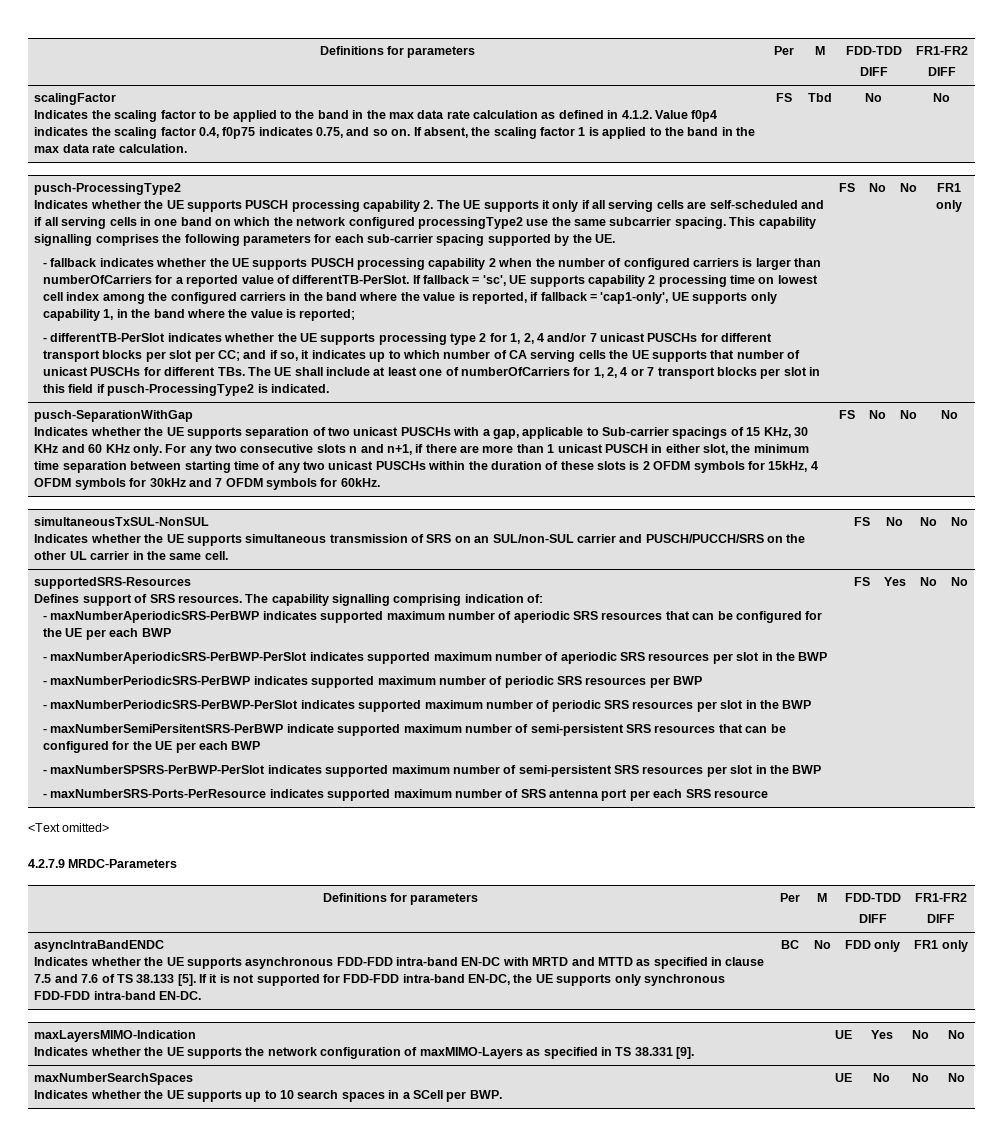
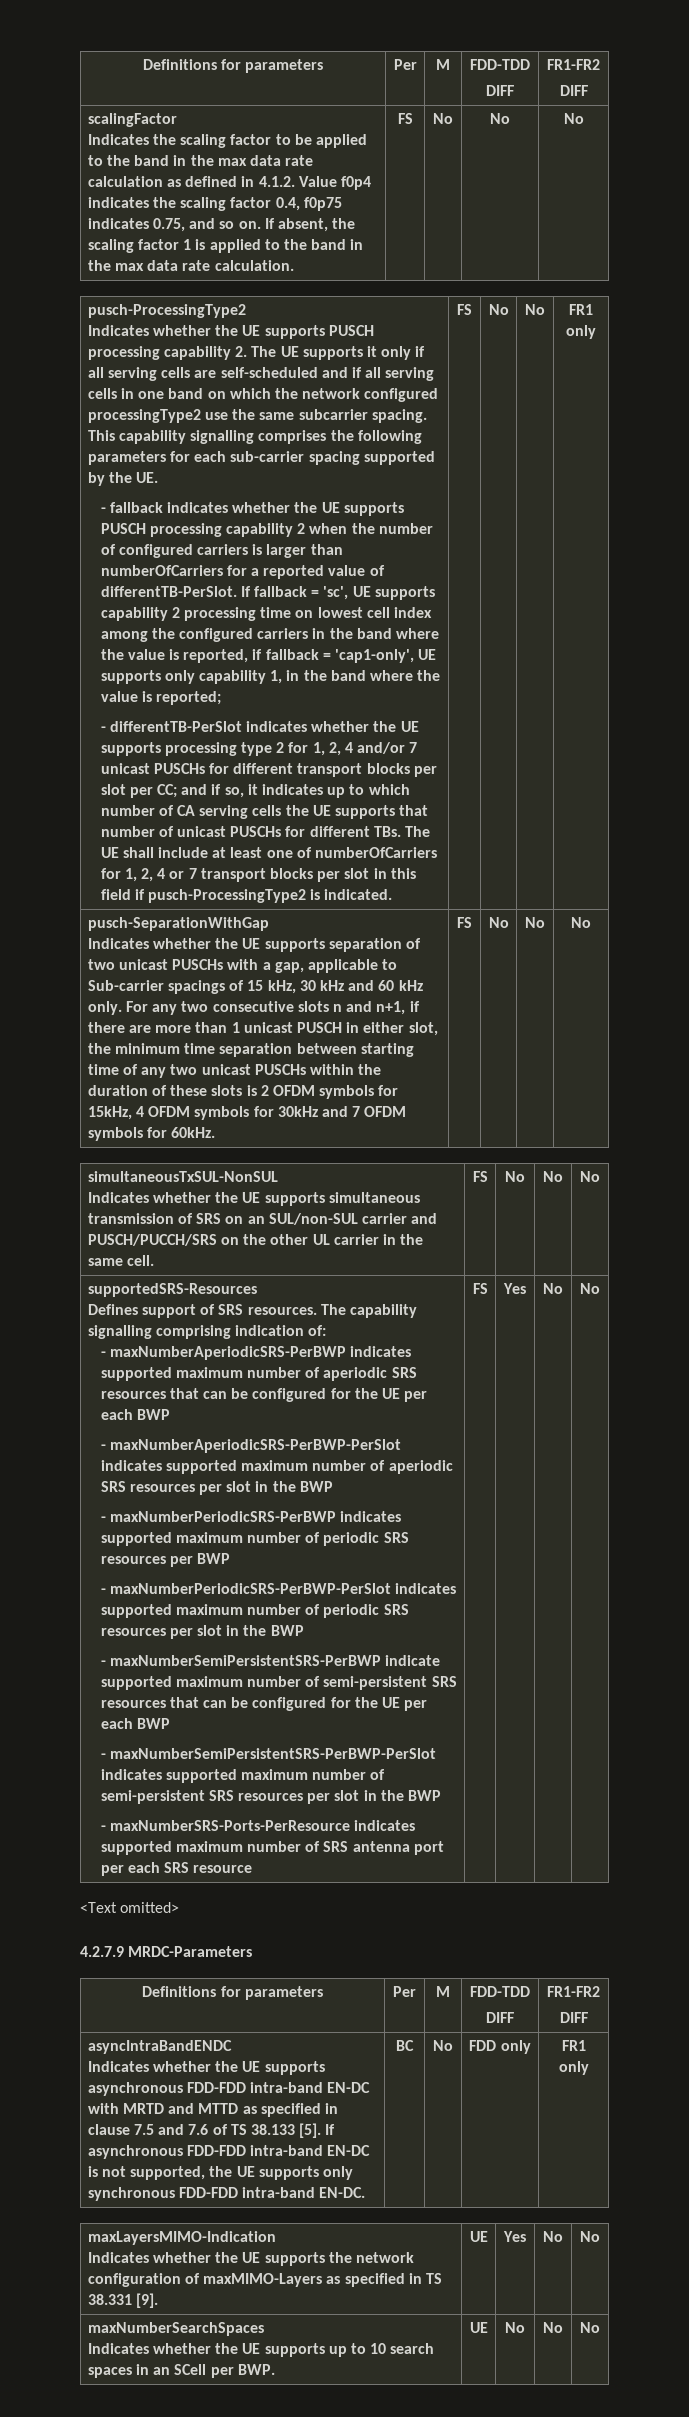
[807,93,832,102] Tbd -> [433,113,453,124] No
[763,427,808,438] [34,444,59,453] KHz, 30 KHz -> [267,980,344,994] kHz, 30 kHz
[105,444,130,453] KHz -> [398,980,423,991] kHz
[50,724,284,733] maxNumberSemiPersitentSRS-PerBWP -> [109,1655,381,1666] maxNumberSemiPersistentSRS-PerBWP
[50,765,266,774] maxNumberSPSRS-PerBWP-PerSlot -> [109,1748,436,1759] maxNumberSemiPersistentSRS-PerBWP-PerSlot
[209,974,511,986] it is not supported for FDD-FDD intra-band EN-DC, -> [87,2145,371,2159] [87,2166,206,2180] asynchronous FDD-FDD intra-band EN-DC is not supported,
[402,1092,411,1099] a -> [153,2367,171,2375] an

